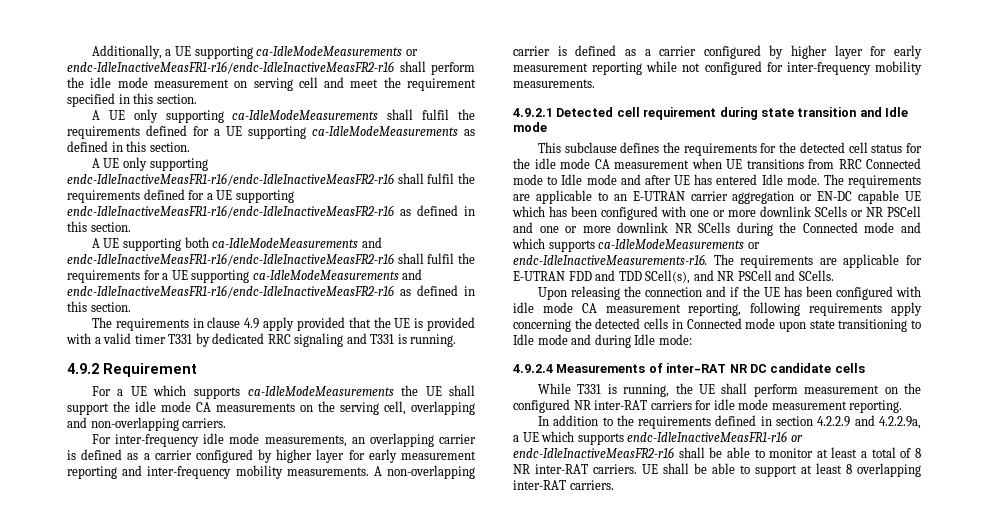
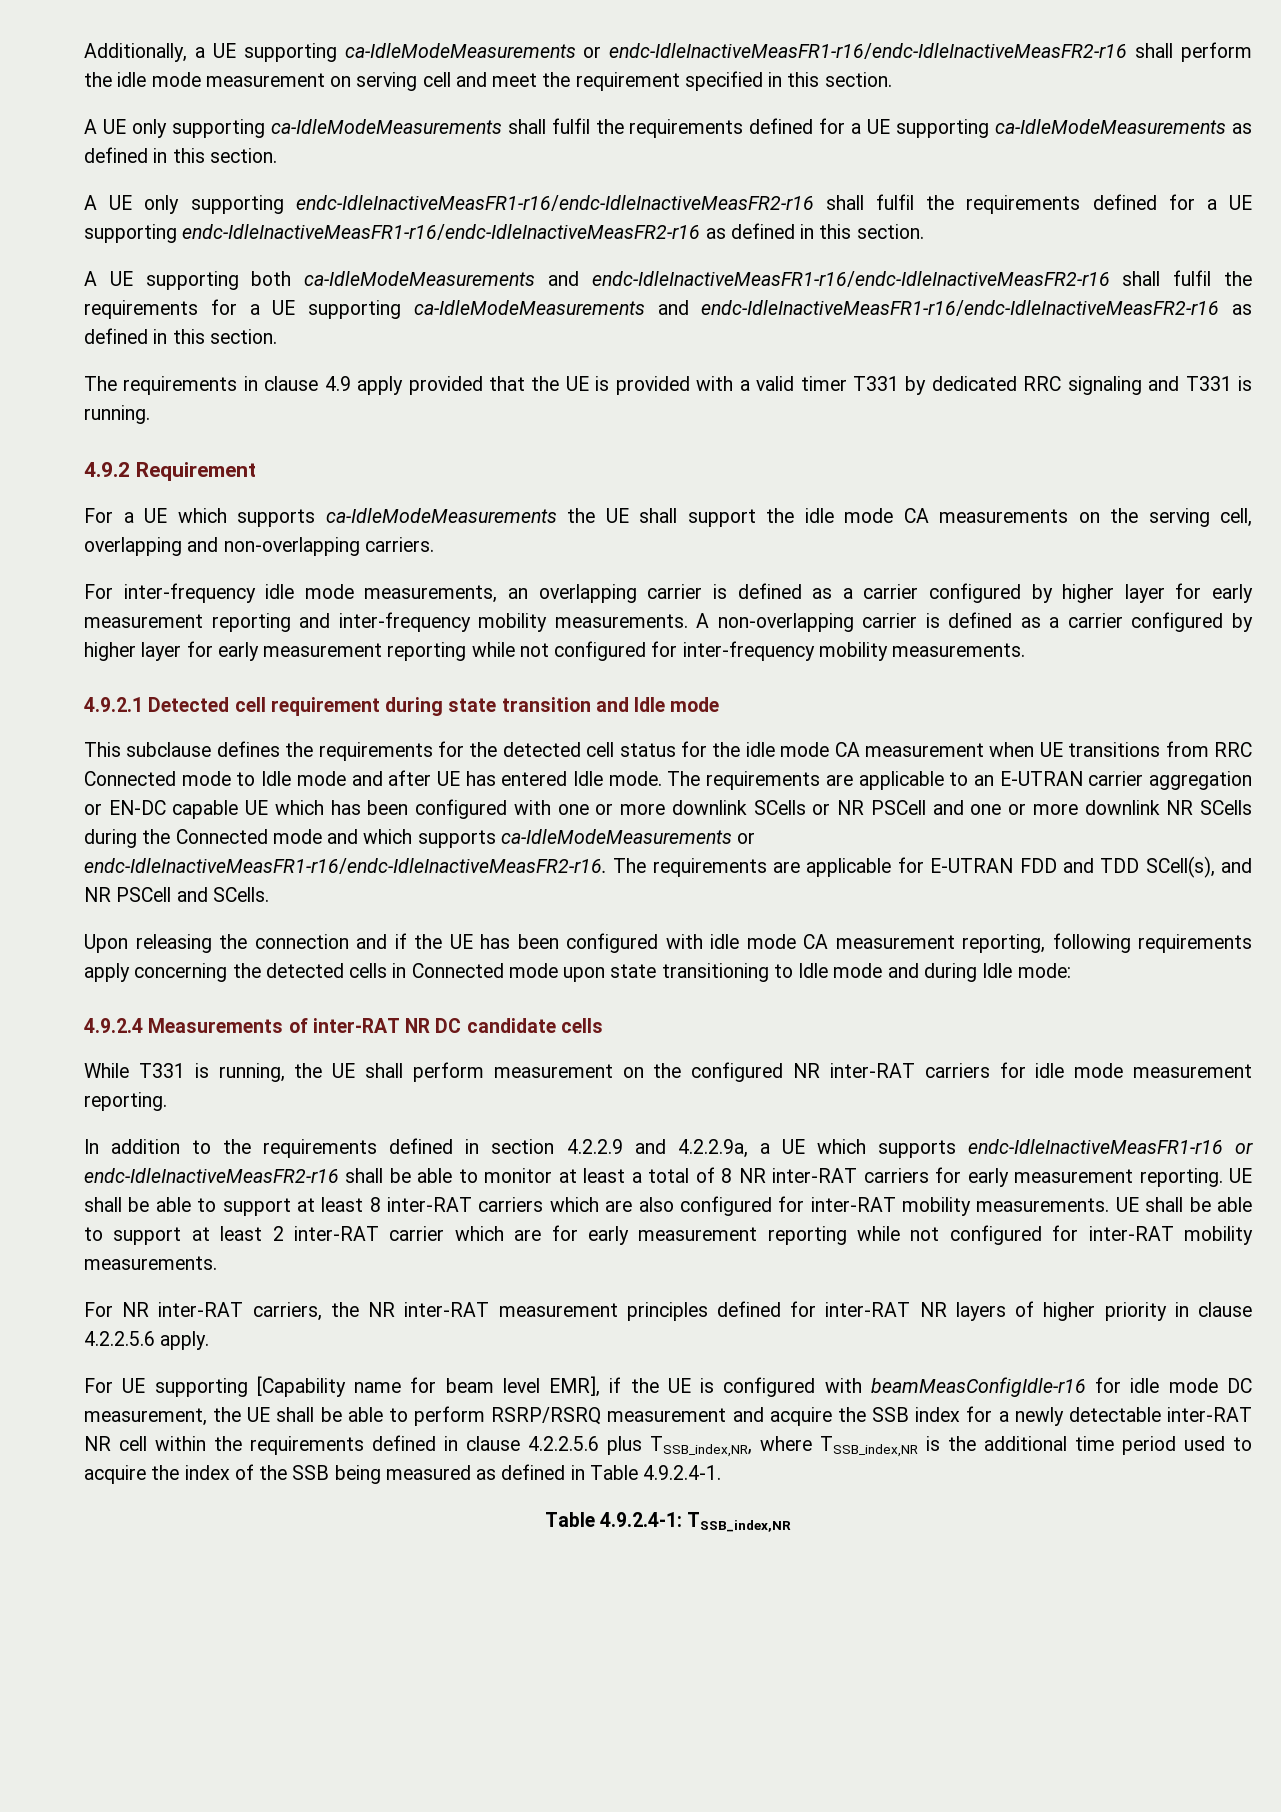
[513,254,707,265] endc-IdleInactiveMeasurements-r16. -> [84,858,607,874] endc-IdleInactiveMeasFR1-r16/endc-IdleInactiveMeasFR2-r16.
[593,464,637,474] carriers. -> [863,1167,1223,1187] carriers for early measurement reporting.
[857,463,921,477] [513,480,614,490] overlapping inter-RAT carriers. -> [387,1196,1252,1216] [84,1225,1254,1245] [84,1256,217,1270] [84,1301,1252,1321] [84,1331,210,1350] [84,1376,1253,1397] [84,1406,1252,1426] [84,1435,1252,1457] [84,1464,722,1484] [544,1512,792,1532] inter-RAT carriers which are also configured for inter-RAT mobility measurements. UE shall be able to support at least 2 inter-RAT carrier which are for early measurement reporting while not configured for inter-RAT mobility measurements. // For NR inter-RAT carriers, the NR inter-RAT measurement principles defined for inter-RAT NR layers of higher priority in clause 4.2.2.5.6 apply. // For UE supporting [Capability name for beam level EMR], if the UE is configured with beamMeasConfigIdle-r16 for idle mode DC measurement, the UE shall be able to perform RSRP/RSRQ measurement and acquire the SSB index for a newly detectable inter-RAT NR cell within the requirements defined in clause 4.2.2.5.6 plus TSSB_index,NR, where TSSB_index,NR is the additional time period used to acquire the index of the SSB being measured as defined in Table 4.9.2.4-1. // Table 4.9.2.4-1: TSSB_index,NR

